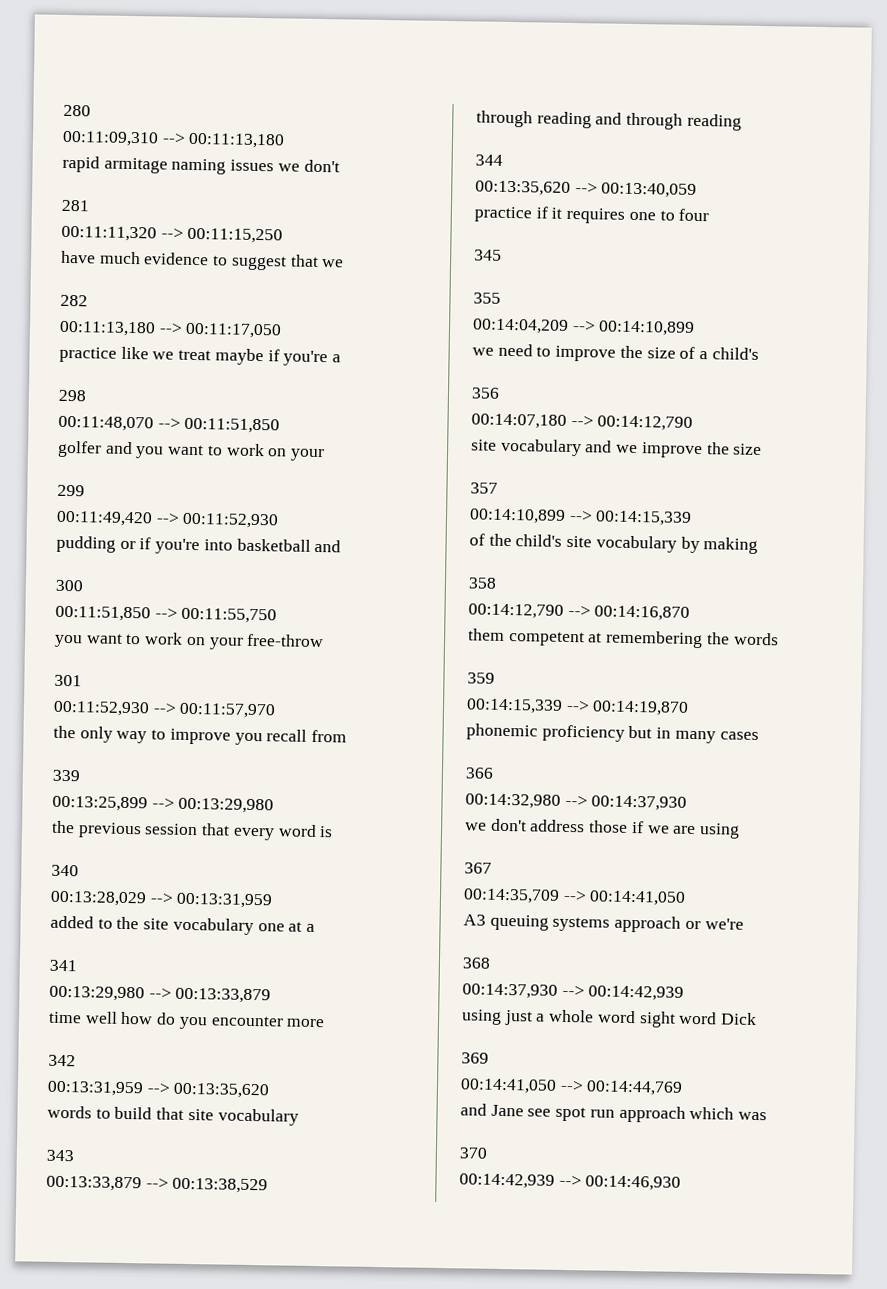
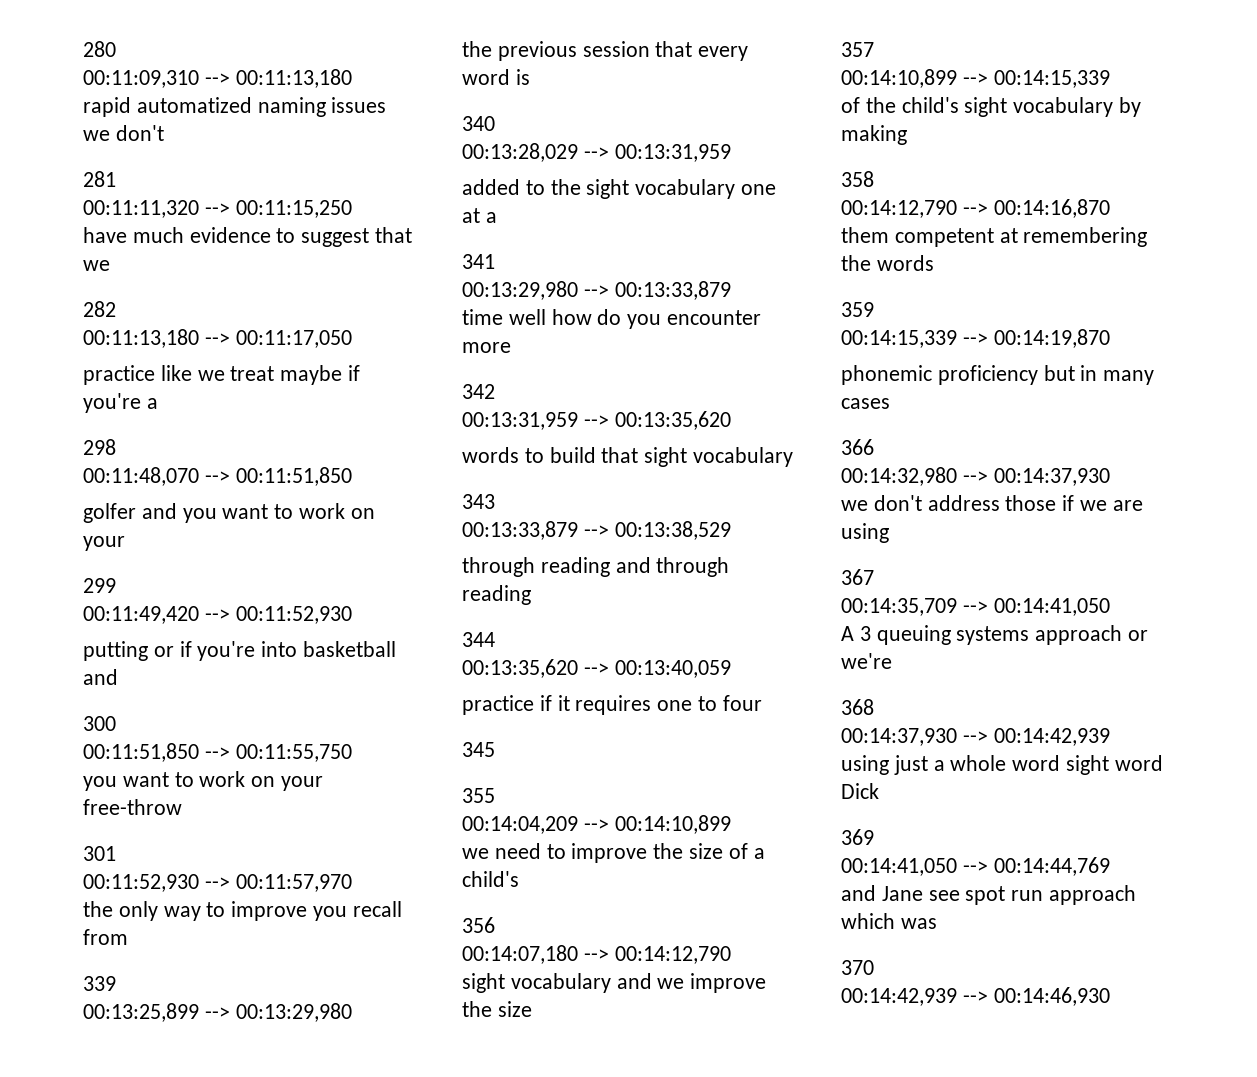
[103,157,168,174] armitage -> [136,97,252,113] automatized
[56,535,116,553] pudding -> [83,641,148,661] putting
[143,918,170,930] site -> [586,179,630,199] sight
[187,1108,214,1121] site -> [644,447,688,467] sight
[471,439,497,451] site -> [462,973,505,993] sight
[566,535,593,548] site -> [964,97,1008,117] sight
[463,914,486,926] A3 -> [841,626,871,641] A 3

